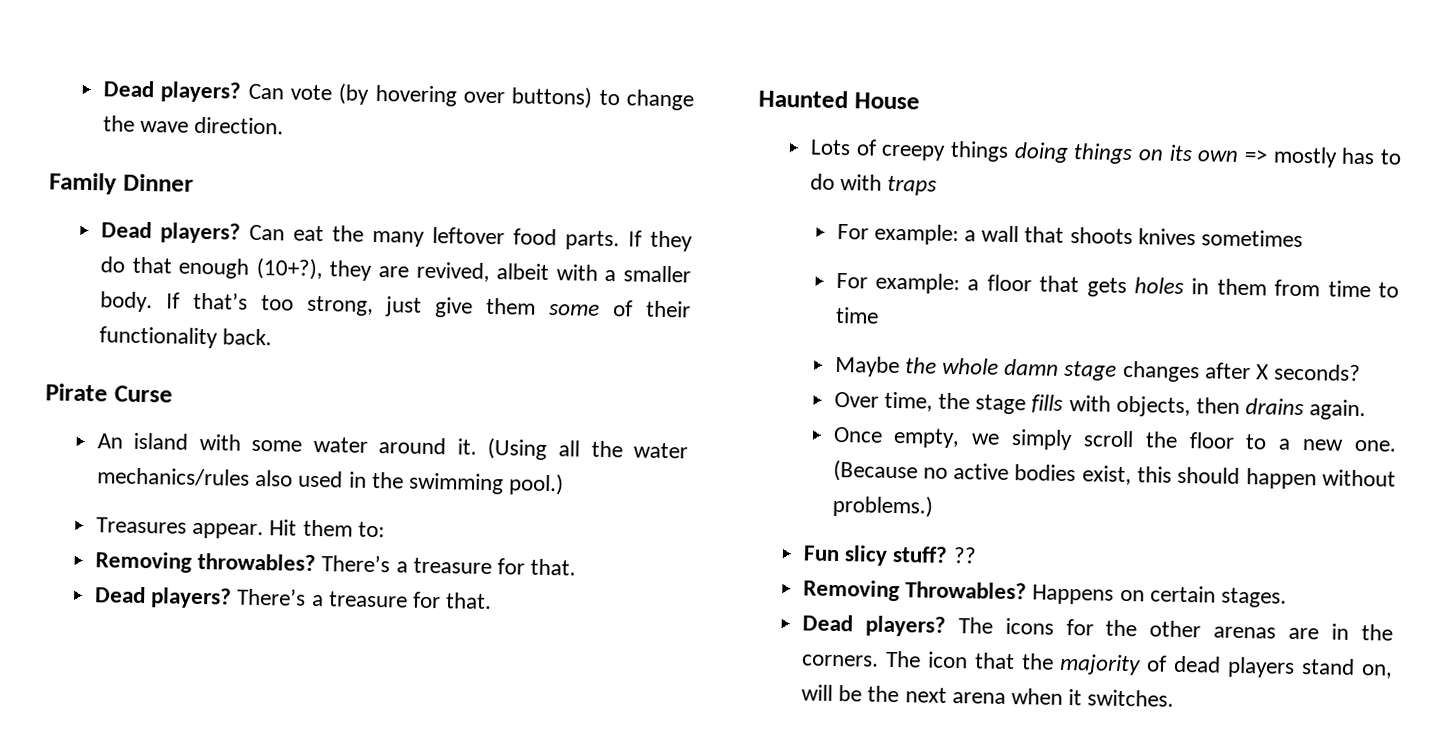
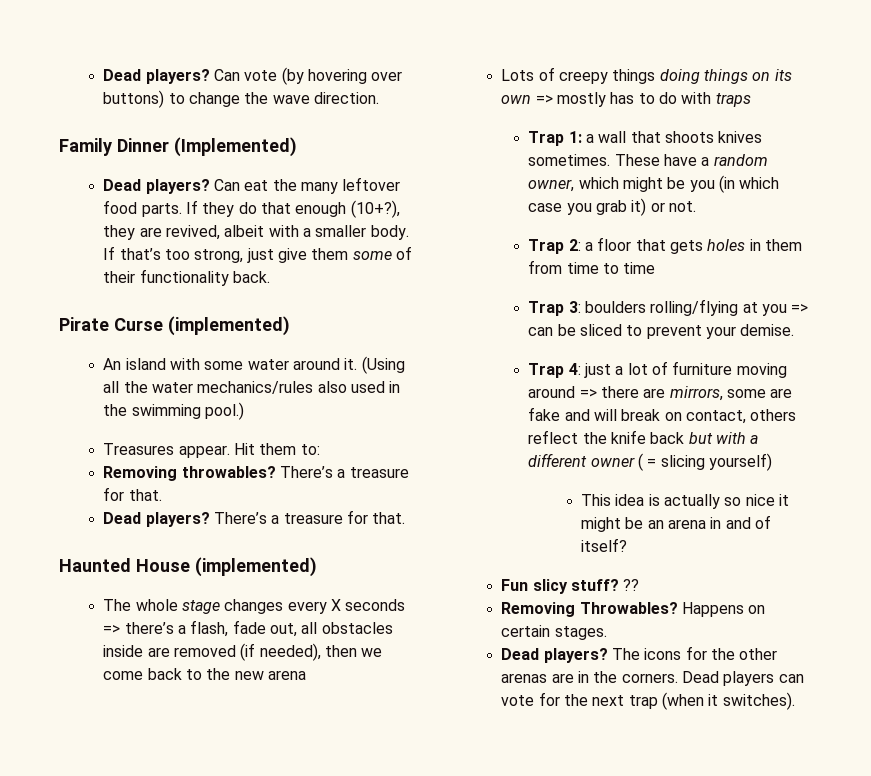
(194, 182) none -> [173,137,297,157] (Implemented)
(173, 394) none -> [167,316,290,336] (implemented)
(920, 101) none -> [194,557,317,577] [103,599,406,614] [103,620,393,637] [103,643,383,661] [103,668,307,680] (implemented) // The whole stage changes every X seconds => there’s a flash, fade out, all obstacles inside are removed (if needed), then we come back to the new arena
[836,223,959,246] For example: -> [528,131,582,146] Trap 1:
[1201,229,1304,248] [835,272,960,295] sometimes // For example: -> [528,154,768,166] [528,175,780,193] [528,198,696,216] [528,239,581,254] sometimes. These have a random owner, which might be you (in which case you grab it) or not. // Trap 2:
[834,355,1362,383] [833,391,1367,421] [832,426,1397,452] [832,459,1396,490] [831,494,933,518] Maybe the whole damn stage changes after X seconds? // Over time, the stage fills with objects, then drains again. // Once empty, we simply scroll the floor to a new one. (Because no active bodies exist, this should happen without problems.) -> [528,299,809,316] [528,324,795,339] [528,361,787,378] [528,386,793,401] [528,407,797,424] [528,430,759,444] [528,453,772,471] [581,494,790,509] [581,515,772,532] [581,538,628,552] Trap 3: boulders rolling/flying at you => can be sliced to prevent your demise. // Trap 4: just a lot of furniture moving around => there are mirrors, some are fake and will break on contact, others reflect the knife back but with a different owner ( = slicing yourself) // This idea is actually so nice it might be an arena in and of itself?
[885,650,1393,679] [800,684,1175,707] The icon that the majority of dead players stand on, will be the next arena when it switches. -> [682,671,804,686] [501,692,795,710] Dead players can vote for the next trap (when it switches).

